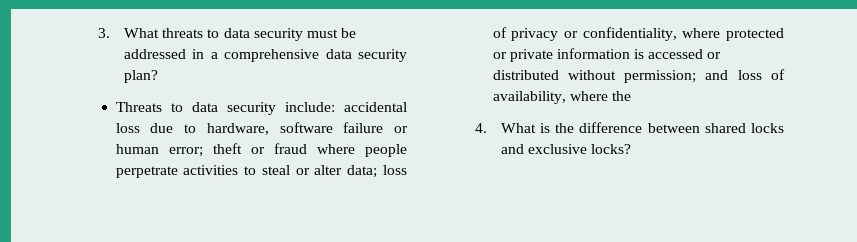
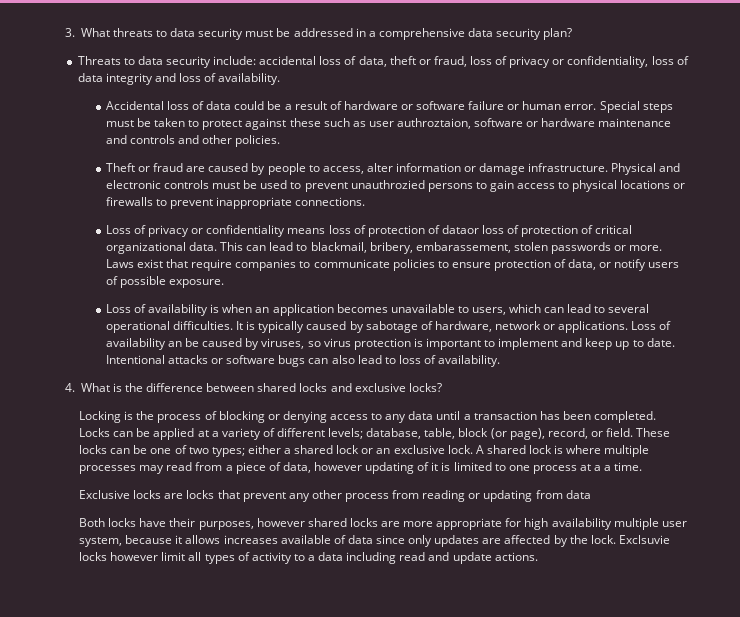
[150,122,408,135] [115,143,408,157] [115,165,378,178] due to hardware, software failure or human error; theft or fraud where people perpetrate activities to steal or alter data; -> [344,56,467,67] of data, theft or fraud,
[682,28,784,41] [492,48,722,62] [492,69,785,83] [492,91,631,104] where protected or private information is accessed or distributed without permission; and loss of availability, where the -> [651,56,689,65] [77,73,281,85] [105,101,673,113] [105,118,672,130] [105,135,281,147] [105,163,681,175] [105,180,686,192] [105,197,366,209] [105,225,633,237] [105,242,663,254] [105,259,680,271] [105,276,225,288] [105,304,650,316] [105,321,672,333] [105,338,675,350] [105,355,501,367] loss of data integrity and loss of availability. // Accidental loss of data could be a result of hardware or software failure or human error. Special steps must be taken to protect against these such as user authroztaion, software or hardware maintenance and controls and other policies. // Theft or fraud are caused by people to access, alter information or damage infrastructure. Physical and electronic controls must be used to prevent unauthrozied persons to gain access to physical locations or firewalls to prevent inappropriate connections. // Loss of privacy or confidentiality means loss of protection of dataor loss of protection of critical organizational data. This can lead to blackmail, bribery, embarassement, stolen passwords or more. Laws exist that require companies to communicate policies to ensure protection of data, or notify users of possible exposure. // Loss of availability is when an application becomes unavailable to users, which can lead to several operational difficulties. It is typically caused by sabotage of hardware, network or applications. Loss of availability an be caused by viruses, so virus protection is important to implement and keep up to date. Intentional attacks or software bugs can also lead to loss of availability.
(632, 149) none -> [79,411,656,423] [79,428,671,440] [79,445,650,457] [79,462,643,474] [79,490,591,502] [79,518,687,530] [79,535,670,547] [79,552,538,564] // Locking is the process of blocking or denying access to any data until a transaction has been completed. Locks can be applied at a variety of different levels; database, table, block (or page), record, or field. These locks can be one of two types; either a shared lock or an exclusive lock. A shared lock is where multiple processes may read from a piece of data, however updating of it is limited to one process at a a time. // Exclusive locks are locks that prevent any other process from reading or updating from data // Both locks have their purposes, however shared locks are more appropriate for high availability multiple user system, because it allows increases available of data since only updates are affected by the lock. Exclsuvie locks however limit all types of activity to a data including read and update actions.

